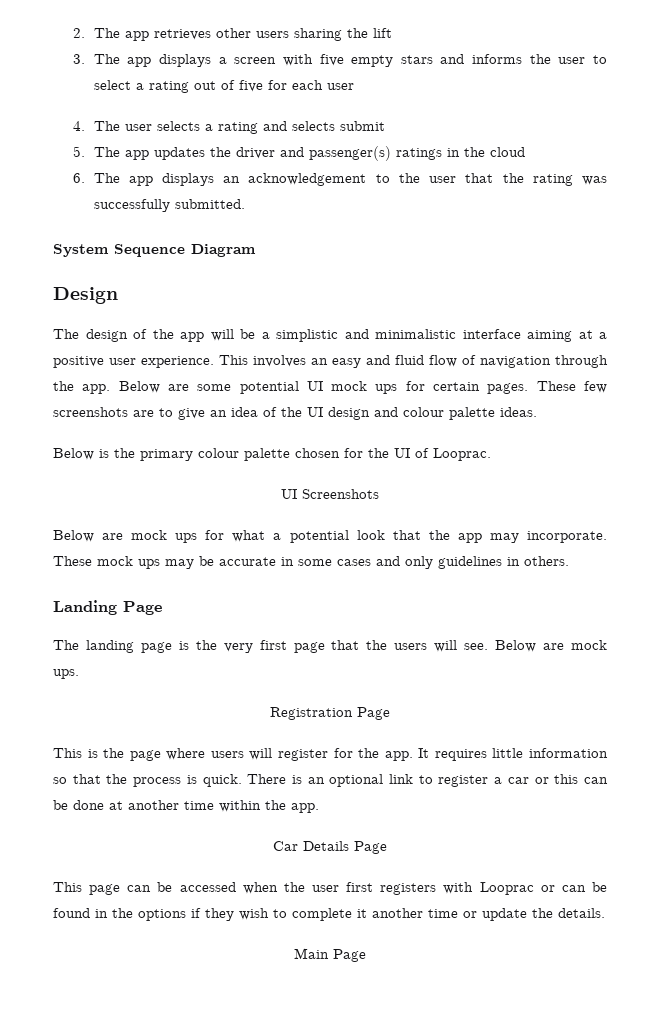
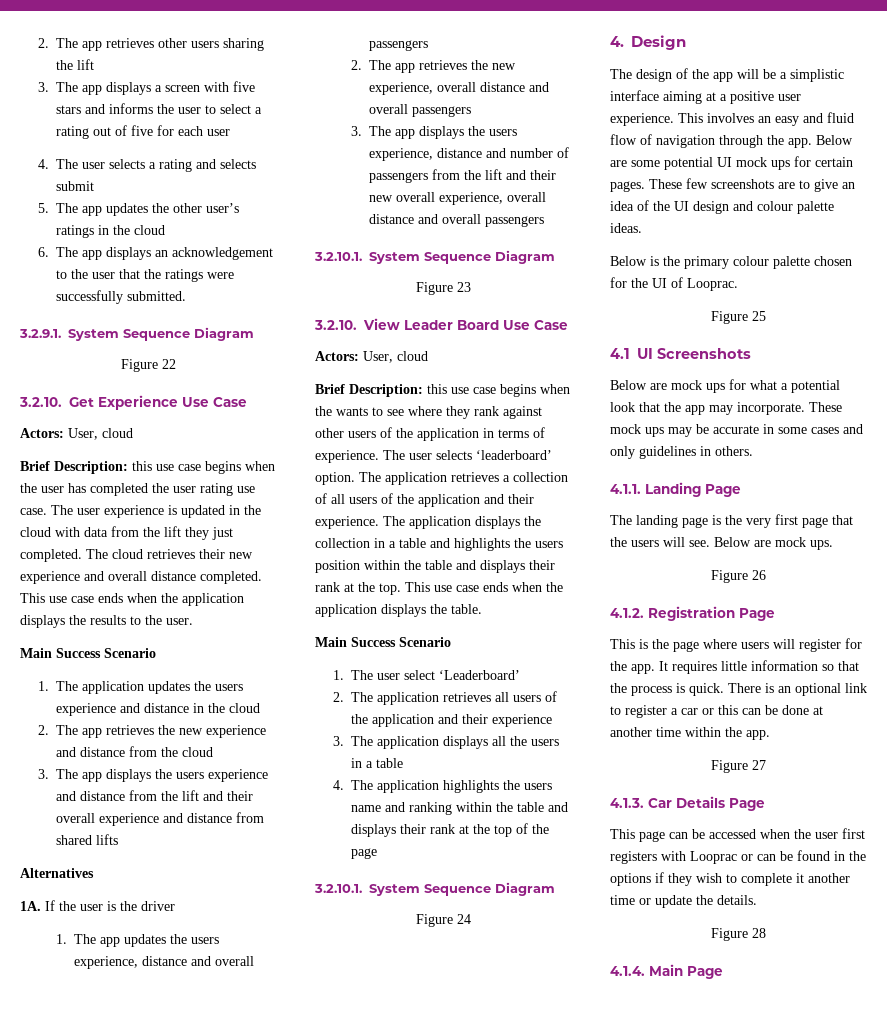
[351,55,394,67] empty -> (256, 86) none
[235,146,391,161] driver and passenger(s) -> [173,203,240,213] other user’s
[532,174,607,186] rating was -> [165,269,235,282] ratings were
[53,244,256,257] System Sequence Diagram // -> [19,327,254,341] [121,359,176,372] [19,395,247,410] [20,428,133,440] [20,461,275,474] [20,483,255,496] [20,505,261,518] [20,526,233,540] [20,549,253,562] [20,571,262,584] [20,593,244,606] [20,615,193,628] [20,648,156,658] [38,681,244,694] [56,703,261,716] [38,725,267,738] [56,746,214,757] [38,769,269,782] [56,790,254,801] [56,812,265,826] [56,834,119,845] [20,868,94,878] [20,900,175,911] [56,934,220,947] [74,956,255,969] [369,40,429,51] [351,60,517,73] [369,82,550,95] [369,104,472,117] [351,126,518,139] [369,147,570,161] [369,169,557,183] [369,192,547,205] [369,214,545,227] [314,250,555,264] [416,282,471,295] [314,318,568,330] [315,351,428,363] [315,384,570,397] [315,406,542,419] [315,427,545,441] [315,450,552,463] [315,472,568,485] [315,493,534,507] [315,516,541,529] [315,538,563,551] [315,560,555,573] [315,582,563,595] [315,604,482,617] [315,637,451,647] [333,670,521,680] [333,691,558,705] [351,714,553,727] [333,736,560,749] [351,758,404,768] [333,780,553,793] [351,802,569,815] [351,823,550,837] [351,848,378,859] [314,882,555,896] [416,914,471,927] [610,36,624,47] 3.2.9.1. System Sequence Diagram // Figure 22 // 3.2.10. Get Experience Use Case // Actors: User, cloud // Brief Description: this use case begins when the user has completed the user rating use case. The user experience is updated in the cloud with data from the lift they just completed. The cloud retrieves their new experience and overall distance completed. This use case ends when the application displays the results to the user. // Main Success Scenario // 1. The application updates the users experience and distance in the cloud // 2. The app retrieves the new experience and distance from the cloud // 3. The app displays the users experience and distance from the lift and their overall experience and distance from shared lifts // Alternatives // 1A. If the user is the driver // 1. The app updates the users experience, distance and overall passengers // 2. The app retrieves the new experience, overall distance and overall passengers // 3. The app displays the users experience, distance and number of passengers from the lift and their new overall experience, overall distance and overall passengers // 3.2.10.1. System Sequence Diagram // Figure 23 // 3.2.10. View Leader Board Use Case // Actors: User, cloud // Brief Description: this use case begins when the wants to see where they rank against other users of the application in terms of experience. The user selects ‘leaderboard’ option. The application retrieves a collection of all users of the application and their experience. The application displays the collection in a table and highlights the users position within the table and displays their rank at the top. This use case ends when the application displays the table. // Main Success Scenario // 1. The user select ‘Leaderboard’ // 2. The application retrieves all users of the application and their experience // 3. The application displays all the users in a table // 4. The application highlights the users name and ranking within the table and displays their rank at the top of the page // 3.2.10.1. System Sequence Diagram // Figure 24 // 4.
[344,329,456,339] and minimalistic -> (844, 75) none
(491, 454) none -> [711,311,766,324] [610,348,630,359] Figure 25 // 4.1
(569, 561) none -> [610,484,641,494] 4.1.1.
(79, 674) none -> [711,570,766,583] [610,608,644,618] Figure 26 // 4.1.2.
(319, 808) none -> [711,760,766,773] [610,798,644,808] Figure 27 // 4.1.3.
(605, 913) none -> [711,928,766,941] [610,966,645,976] Figure 28 // 4.1.4.

